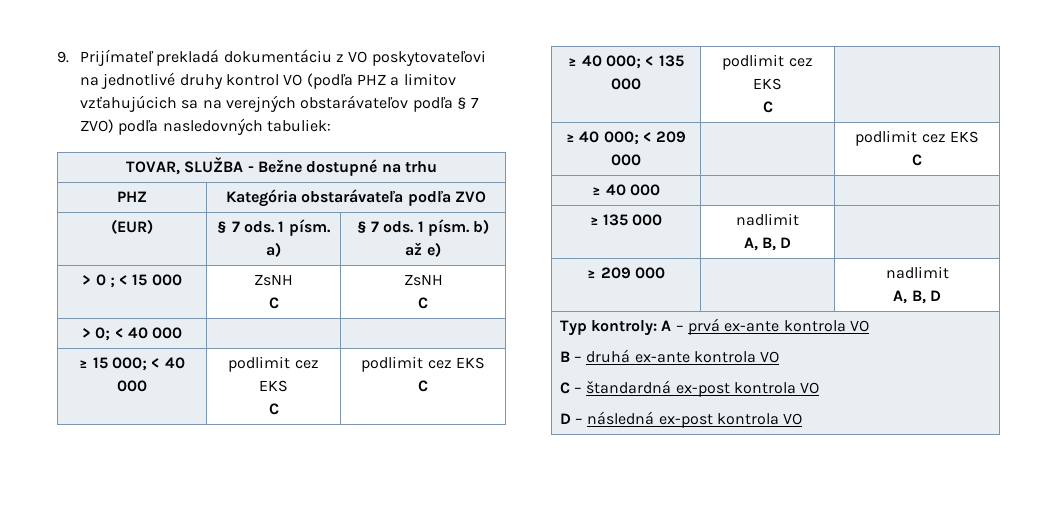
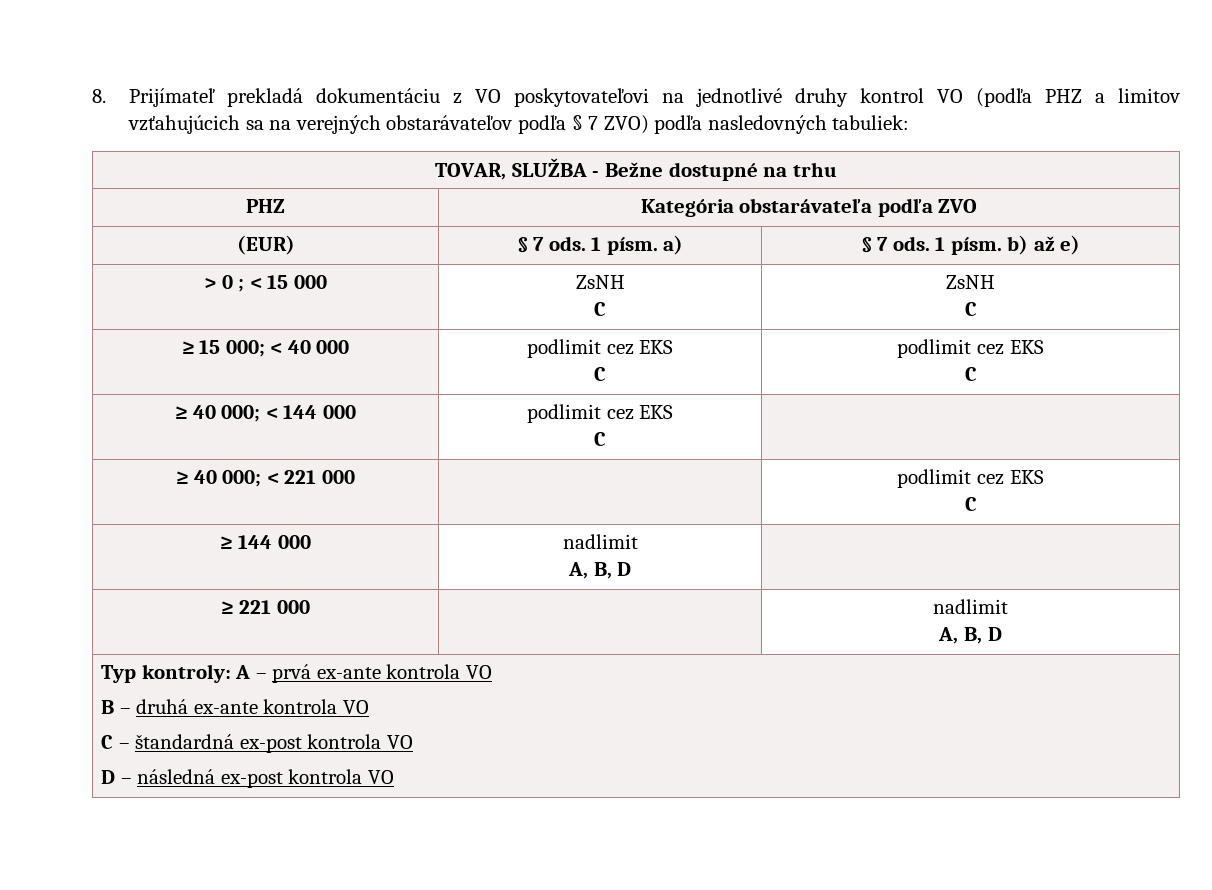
[57,51,69,63] 9. -> [92,89,106,103] 8.
[81,327,183,341] // > 0; < 40 000 | | -> (977, 309) none
[658,55,684,67] 135 -> [283,405,318,419] 144
[656,131,687,143] 209 -> [284,470,317,484] 221
[605,184,660,196] [589,214,628,226] 40 000 | | // ≥ 135 -> [238,535,272,549] 144
[600,267,631,279] 209 -> [239,600,271,614] 221

